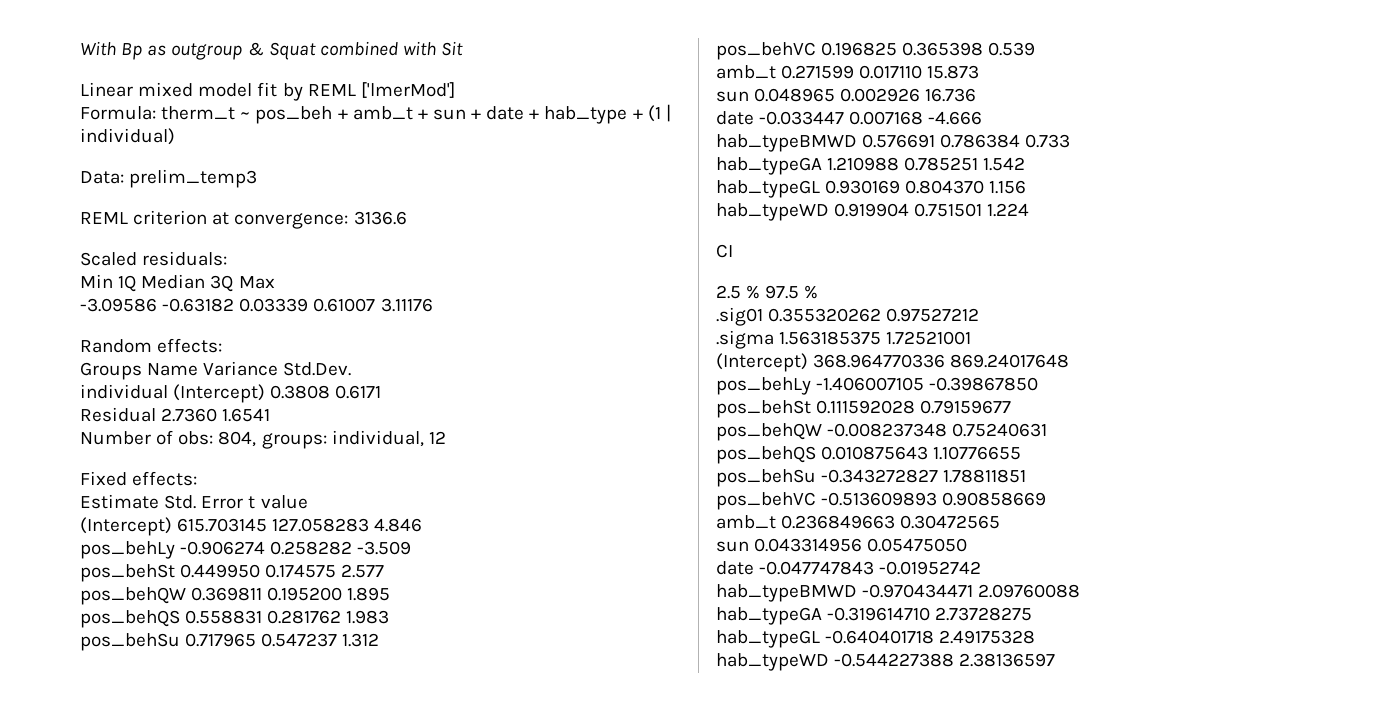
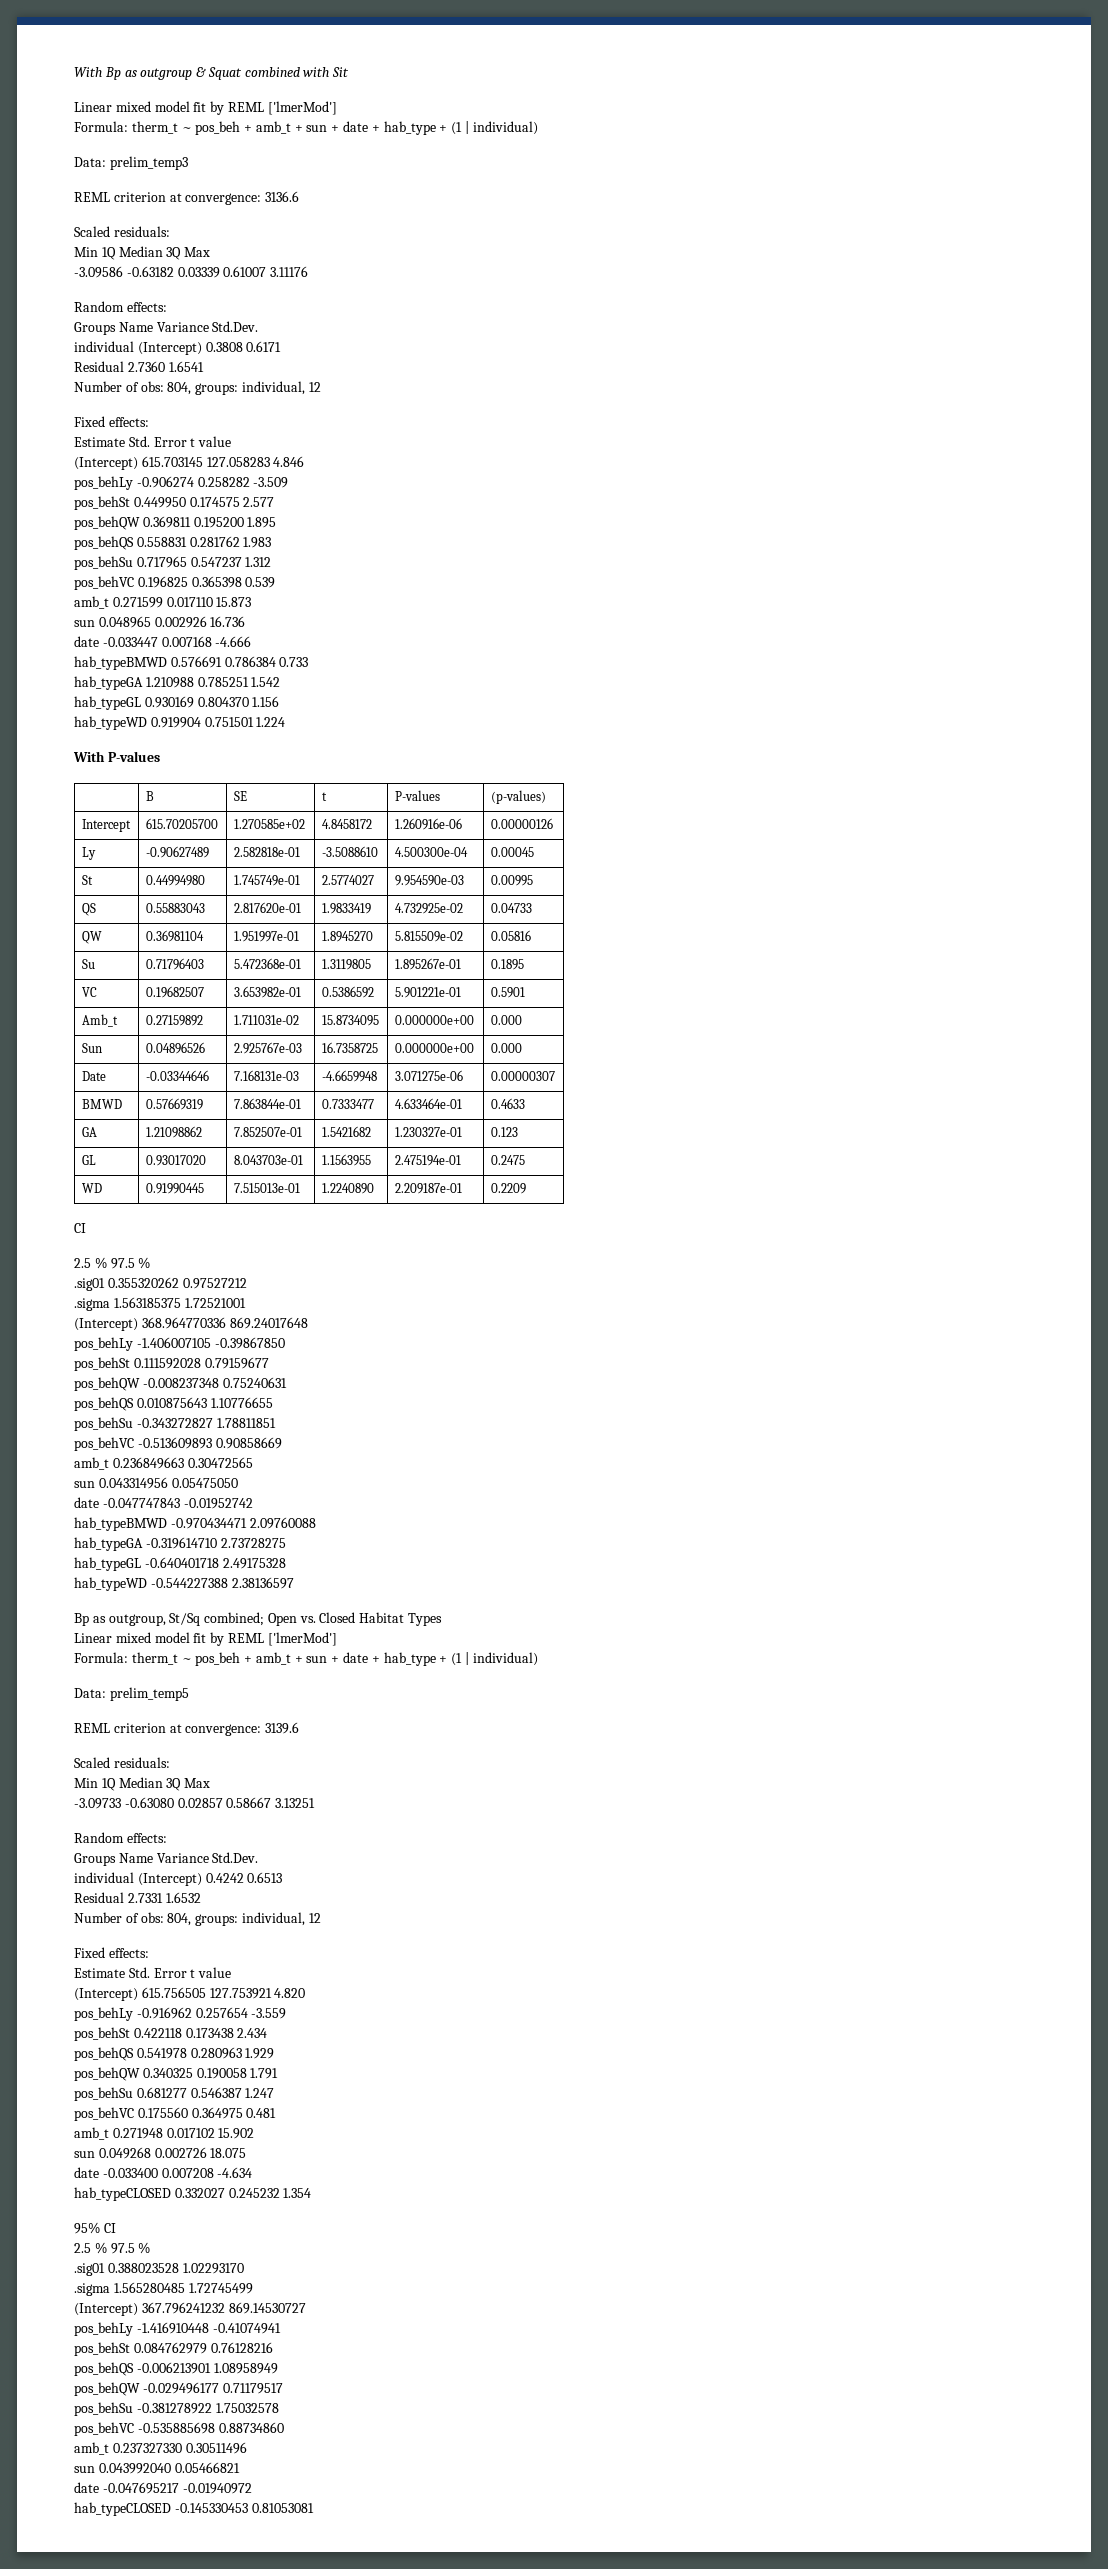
(1030, 210) none -> [73,751,160,762] [145,791,154,801] [233,791,247,801] [321,792,327,801] [394,790,440,801] [490,790,546,804] [81,819,131,832] [145,818,218,829] [233,819,305,829] [321,819,372,829] [394,818,462,830] [490,818,553,829] [81,847,96,860] [145,846,209,858] [233,847,300,857] [321,846,378,857] [394,847,468,857] [490,847,534,857] [81,875,93,885] [145,875,205,886] [233,875,300,886] [321,875,374,885] [394,875,464,886] [490,875,533,886] [81,903,96,916] [145,903,205,913] [233,902,301,913] [321,903,371,914] [394,903,463,914] [490,903,532,913] [81,931,102,944] [145,930,204,942] [233,931,299,942] [321,931,373,942] [394,931,463,942] [490,930,531,941] [81,959,95,969] [145,958,204,970] [233,958,301,969] [321,959,371,970] [394,958,461,970] [490,959,524,970] [81,987,97,997] [145,986,204,998] [233,986,301,998] [321,986,374,998] [394,987,461,998] [490,987,525,998] [81,1014,118,1027] [145,1015,203,1026] [233,1015,299,1025] [321,1015,379,1026] [394,1015,474,1025] [490,1015,522,1025] [81,1043,102,1053] [145,1042,205,1054] [233,1042,302,1054] [321,1042,378,1053] [394,1043,474,1053] [490,1043,522,1053] [81,1071,106,1081] [145,1070,209,1081] [233,1070,299,1081] [321,1070,377,1082] [394,1070,463,1081] [490,1071,555,1081] [81,1099,122,1109] [145,1098,203,1110] [233,1098,301,1109] [321,1099,374,1109] [394,1098,462,1109] [490,1098,525,1109] [81,1127,97,1137] [145,1126,202,1138] [233,1127,302,1137] [321,1126,371,1137] [394,1127,462,1137] [490,1127,518,1137] [81,1155,96,1165] [145,1155,206,1166] [233,1155,303,1165] [321,1154,371,1166] [394,1155,461,1166] [490,1155,525,1165] [81,1183,102,1193] [145,1183,204,1194] [233,1183,300,1193] [321,1183,374,1194] [394,1183,462,1194] [490,1183,526,1194] // With P-values // | B | SE | t | P-values | (p-values) // Intercept | 615.70205700 | 1.270585e+02 | 4.8458172 | 1.260916e-06 | 0.00000126 // Ly | -0.90627489 | 2.582818e-01 | -3.5088610 | 4.500300e-04 | 0.00045 // St | 0.44994980 | 1.745749e-01 | 2.5774027 | 9.954590e-03 | 0.00995 // QS | 0.55883043 | 2.817620e-01 | 1.9833419 | 4.732925e-02 | 0.04733 // QW | 0.36981104 | 1.951997e-01 | 1.8945270 | 5.815509e-02 | 0.05816 // Su | 0.71796403 | 5.472368e-01 | 1.3119805 | 1.895267e-01 | 0.1895 // VC | 0.19682507 | 3.653982e-01 | 0.5386592 | 5.901221e-01 | 0.5901 // Amb_t | 0.27159892 | 1.711031e-02 | 15.8734095 | 0.000000e+00 | 0.000 // Sun | 0.04896526 | 2.925767e-03 | 16.7358725 | 0.000000e+00 | 0.000 // Date | -0.03344646 | 7.168131e-03 | -4.6659948 | 3.071275e-06 | 0.00000307 // BMWD | 0.57669319 | 7.863844e-01 | 0.7333477 | 4.633464e-01 | 0.4633 // GA | 1.21098862 | 7.852507e-01 | 1.5421682 | 1.230327e-01 | 0.123 // GL | 0.93017020 | 8.043703e-01 | 1.1563955 | 2.475194e-01 | 0.2475 // WD | 0.91990445 | 7.515013e-01 | 1.2240890 | 2.209187e-01 | 0.2209
(1056, 660) none -> [74,1612,443,1626] [74,1632,337,1646] [74,1652,538,1666] [74,1687,189,1701] [74,1722,300,1736] [74,1757,170,1768] [74,1777,211,1791] [74,1797,316,1809] [74,1832,167,1843] [74,1852,259,1866] [74,1872,283,1886] [74,1892,201,1903] [74,1912,321,1926] [74,1947,149,1958] [74,1967,232,1978] [74,1987,306,2001] [74,2007,287,2021] [74,2027,268,2041] [74,2047,275,2061] [74,2067,279,2081] [74,2087,275,2101] [74,2107,277,2121] [74,2127,255,2140] [74,2147,247,2159] [74,2167,253,2178] [74,2187,312,2201] [74,2222,116,2234] [74,2242,151,2254] [74,2263,244,2276] [74,2282,253,2296] [74,2302,306,2316] [74,2322,281,2336] [74,2342,273,2356] [74,2362,278,2376] [74,2382,283,2396] [74,2402,279,2416] [74,2422,284,2436] [74,2442,247,2455] [74,2462,240,2474] [74,2482,252,2494] [74,2502,314,2516] // Bp as outgroup, St/Sq combined; Open vs. Closed Habitat Types // Linear mixed model fit by REML ['lmerMod'] // Formula: therm_t ~ pos_beh + amb_t + sun + date + hab_type + (1 | individual) // Data: prelim_temp5 // REML criterion at convergence: 3139.6 // Scaled residuals: // Min 1Q Median 3Q Max // -3.09733 -0.63080 0.02857 0.58667 3.13251 // Random effects: // Groups Name Variance Std.Dev. // individual (Intercept) 0.4242 0.6513 // Residual 2.7331 1.6532 // Number of obs: 804, groups: individual, 12 // Fixed effects: // Estimate Std. Error t value // (Intercept) 615.756505 127.753921 4.820 // pos_behLy -0.916962 0.257654 -3.559 // pos_behSt 0.422118 0.173438 2.434 // pos_behQS 0.541978 0.280963 1.929 // pos_behQW 0.340325 0.190058 1.791 // pos_behSu 0.681277 0.546387 1.247 // pos_behVC 0.175560 0.364975 0.481 // amb_t 0.271948 0.017102 15.902 // sun 0.049268 0.002726 18.075 // date -0.033400 0.007208 -4.634 // hab_typeCLOSED 0.332027 0.245232 1.354 // 95% CI // 2.5 % 97.5 % // .sig01 0.388023528 1.02293170 // .sigma 1.565280485 1.72745499 // (Intercept) 367.796241232 869.14530727 // pos_behLy -1.416910448 -0.41074941 // pos_behSt 0.084762979 0.76128216 // pos_behQS -0.006213901 1.08958949 // pos_behQW -0.029496177 0.71179517 // pos_behSu -0.381278922 1.75032578 // pos_behVC -0.535885698 0.88734860 // amb_t 0.237327330 0.30511496 // sun 0.043992040 0.05466821 // date -0.047695217 -0.01940972 // hab_typeCLOSED -0.145330453 0.81053081

